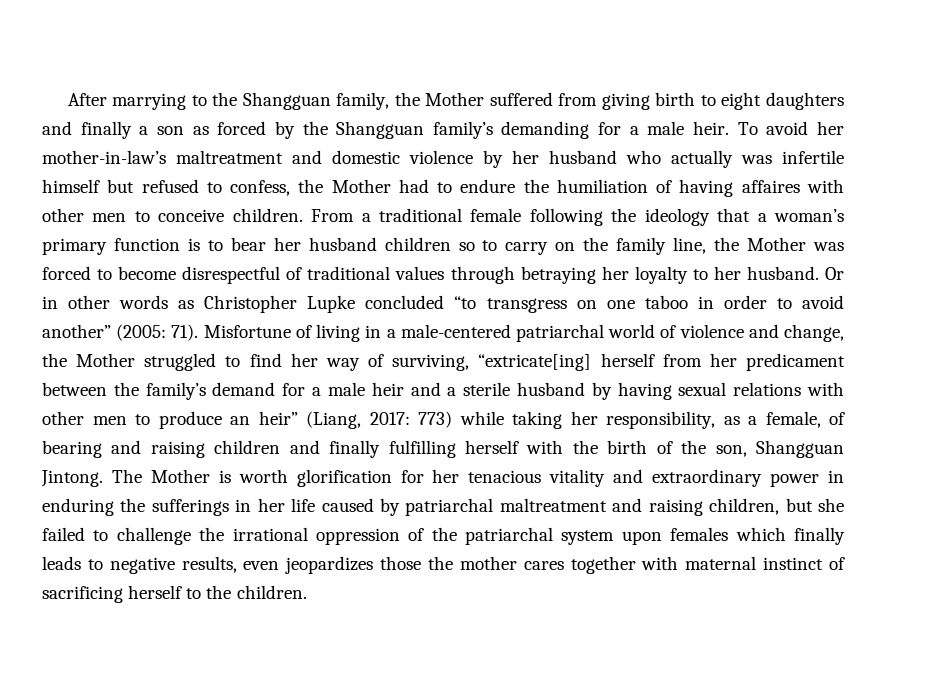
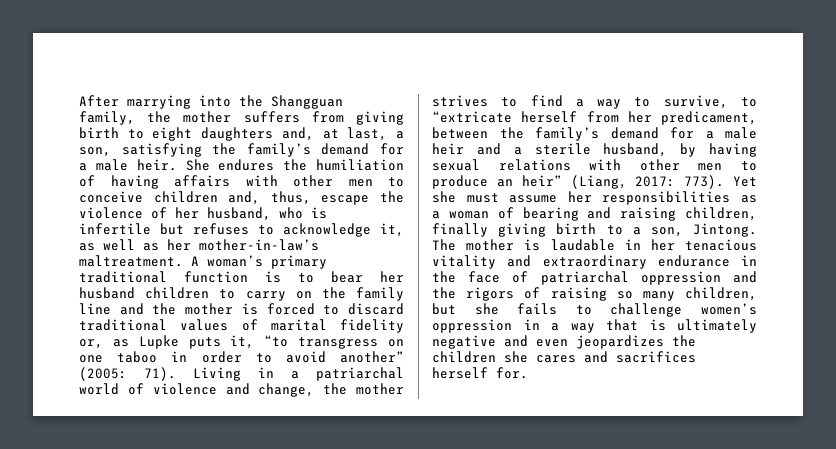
[191,95,207,106] to -> [199,95,231,107] into
[425,92,553,106] Mother suffered -> [183,111,300,123] mother suffers
[42,121,844,139] [42,150,844,168] [42,179,516,196] and finally a son as forced by the Shangguan family’s demanding for a male heir. To avoid her mother-in-law’s maltreatment and domestic violence by her husband who actually was infertile himself but refused to confess, the Mother had to endure -> [281,127,404,141] [79,143,404,157] [79,159,275,171] and, at last, a son, satisfying the family’s demand for a male heir. She endures
[741,180,800,193] affaires -> [174,175,230,187] affairs
[232,208,767,226] children. From a traditional female following the ideology that a -> [153,191,404,205] [79,207,327,221] [79,223,404,237] [79,239,319,251] [79,255,199,267] children and, thus, escape the violence of her husband, who is infertile but refuses to acknowledge it, as well as her mother-in-law’s maltreatment. A
(107, 246) none -> [79,271,167,283] traditional
[458,242,475,251] so -> (210, 293) none
[673,237,845,254] [42,266,844,284] [42,295,445,313] line, the Mother was forced to become disrespectful of traditional values through betraying her loyalty to her husband. Or in other words as Christopher Lupke concluded -> [79,303,405,315] [79,319,404,333] [79,335,255,349] line and the mother is forced to discard traditional values of marital fidelity or, as Lupke puts it,
[203,324,511,342] Misfortune of living in a male-centered -> [193,367,299,381] Living in a
[76,353,592,371] Mother struggled to find her way of surviving, “extricate[ing] -> [356,383,405,395] [432,95,757,109] [432,111,512,123] mother strives to find a way to survive, to “extricate
[746,353,845,371] predicament -> [661,111,757,125] predicament,
[516,382,585,396] husband -> [603,143,668,157] husband,
[418,411,715,429] 773) while taking her responsibility, -> [684,175,757,189] [432,191,731,205] 773). Yet she must assume her responsibilities
[765,411,821,428] female, -> [448,211,489,219] woman
[214,440,845,458] [41,469,424,487] children and finally fulfilling herself with the birth of the son, Shangguan Jintong. The Mother is worth glorification for -> [685,207,757,221] [432,223,757,237] [432,239,641,251] children, finally giving birth to a son, Jintong. The mother is laudable in
[770,470,844,487] [42,498,703,516] power in enduring the sufferings in her life caused by patriarchal maltreatment and raising -> [657,255,757,267] [432,271,757,285] [432,287,675,301] endurance in the face of patriarchal oppression and the rigors of raising so many
[42,527,85,541] failed -> [517,303,558,315] fails
[199,527,845,545] [42,556,846,574] [42,585,307,603] the irrational oppression of the patriarchal system upon females which finally leads to negative results, even jeopardizes those the mother cares together with maternal instinct of sacrificing herself to the children. -> [701,303,757,315] [432,319,757,333] [432,335,696,349] [432,351,696,363] [432,367,528,379] women’s oppression in a way that is ultimately negative and even jeopardizes the children she cares and sacrifices herself for.

